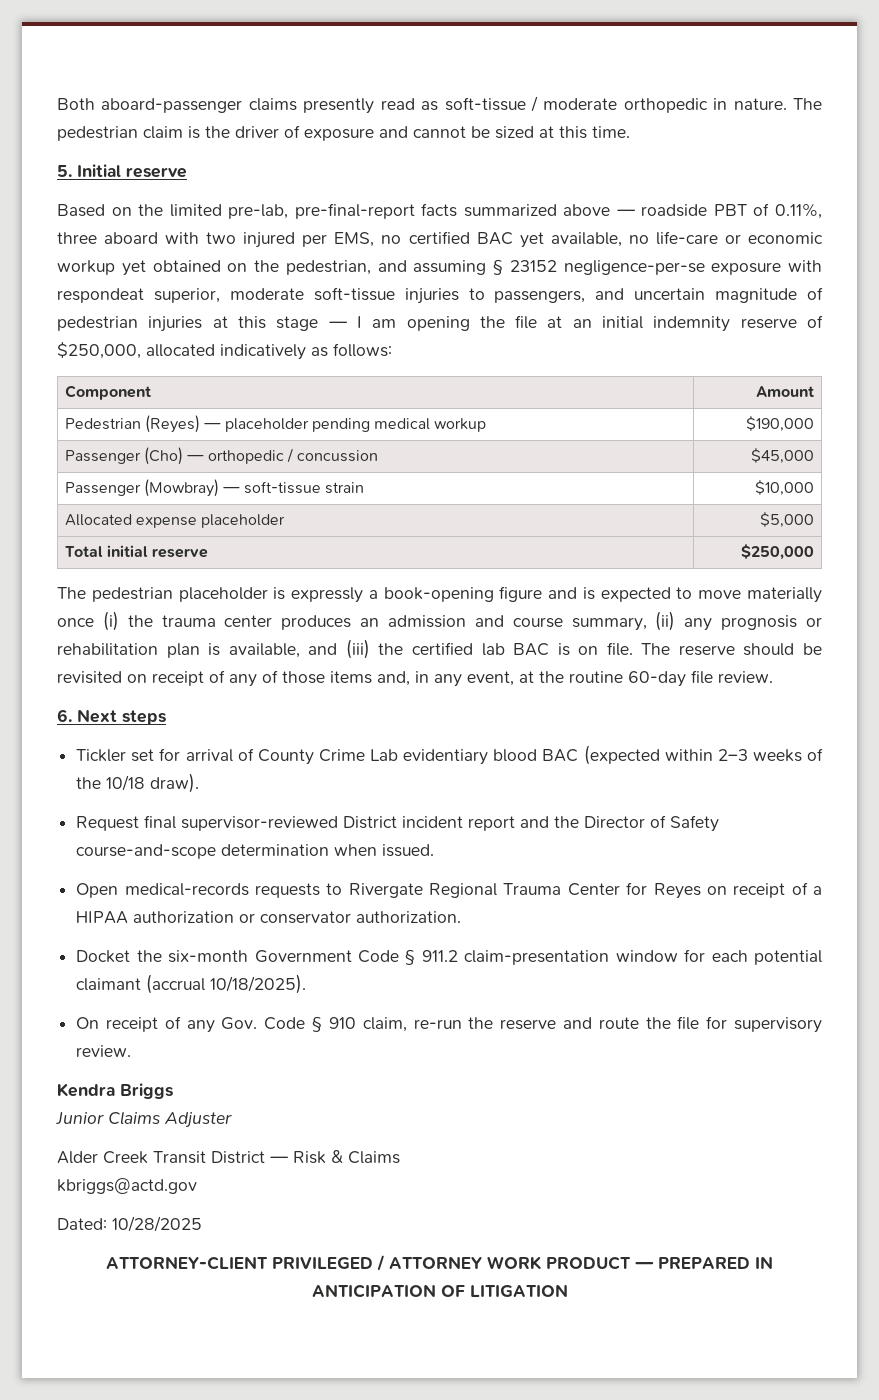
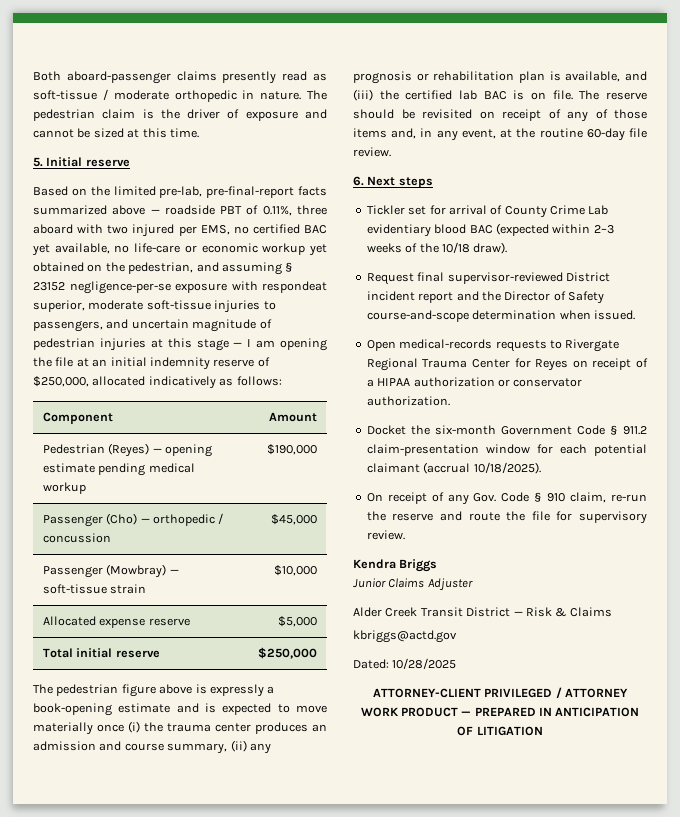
[224,418,309,432] placeholder -> [164,444,212,457] [42,463,95,473] opening estimate
[201,514,286,528] placeholder -> [148,618,190,626] reserve
[178,587,268,602] placeholder -> [121,684,193,697] figure above
[499,586,543,602] figure -> [118,703,171,713] estimate

